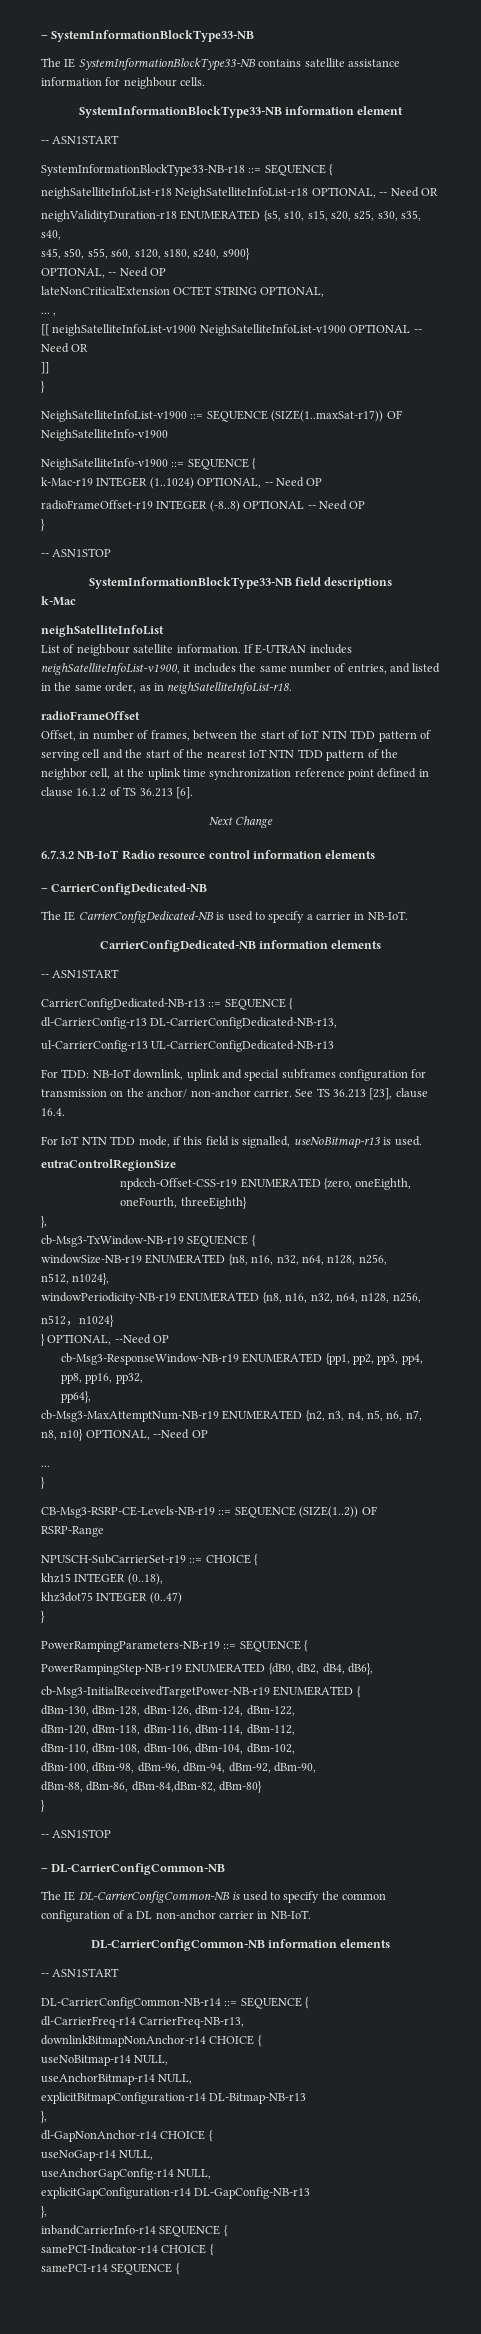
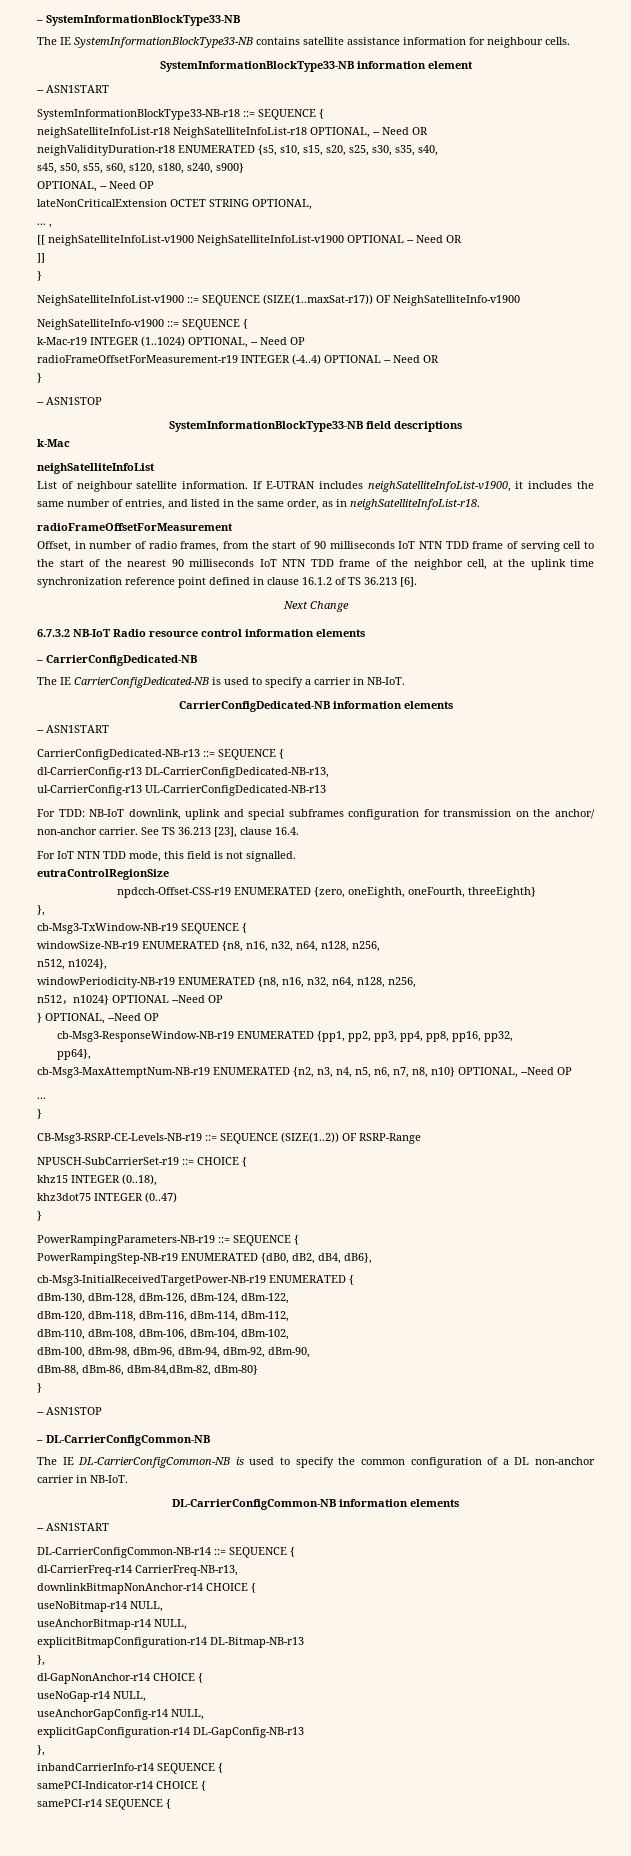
[41,500,366,512] radioFrameOffset-r19 INTEGER (-8..8) OPTIONAL -- Need OP -> [37,354,439,365] radioFrameOffsetForMeasurement-r19 INTEGER (-4..4) OPTIONAL -- Need OR
[41,711,140,720] radioFrameOffset -> [37,523,233,531] radioFrameOffsetForMeasurement
[150,730,417,742] frames, between the start of IoT NTN TDD pattern -> [148,541,504,552] radio frames, from the start of 90 milliseconds IoT NTN TDD frame
[102,749,123,759] and -> [584,541,594,549] to
[249,749,365,761] IoT NTN TDD pattern -> [171,559,370,567] 90 milliseconds IoT NTN TDD frame
[172,1136,181,1145] if -> (161, 856) none
[242,1136,422,1149] signalled, useNoBitmap-r13 is used. -> [226,851,296,862] not signalled.
(114, 1321) none -> [112,995,223,1003] OPTIONAL --Need OP

